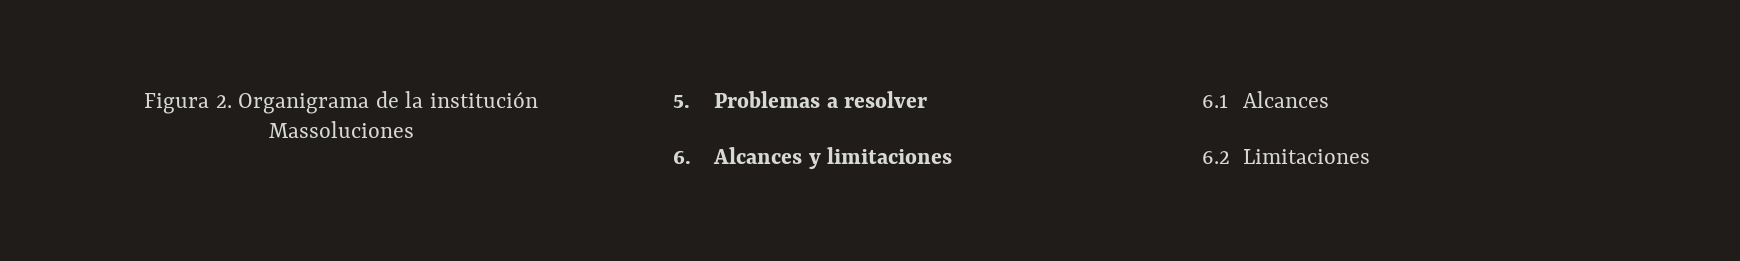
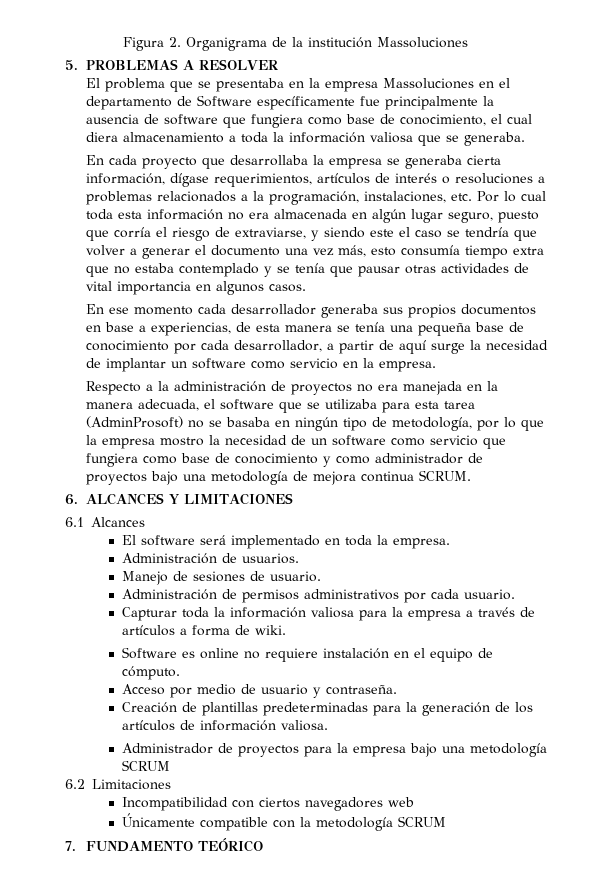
[714,91,928,108] [672,147,953,169] [1201,91,1330,108] [1201,149,1371,164] Problemas a resolver // 6. Alcances y limitaciones // 6.1 Alcances // 6.2 Limitaciones -> [85,59,278,70] [85,78,510,92] [85,95,494,110] [85,114,532,128] [85,132,525,146] [85,155,501,169] [85,173,545,187] [85,191,546,205] [85,209,539,223] [85,227,537,241] [85,245,544,259] [85,263,529,277] [85,281,306,295] [85,304,536,318] [85,322,524,336] [85,340,548,354] [85,358,436,372] [85,381,498,395] [85,399,475,413] [85,416,544,431] [85,435,506,449] [85,453,483,467] [85,470,471,485] [64,493,293,505] [64,517,145,527] [121,535,450,549] [121,553,299,564] [121,571,321,585] [121,589,515,603] [121,607,535,621] [121,625,286,636] [121,647,493,662] [121,666,180,680] [121,684,397,698] [121,702,533,716] [121,720,328,731] [121,743,547,757] [121,760,170,771] [64,779,171,790] [121,797,414,811] [121,813,446,831] [64,838,263,852] PROBLEMAS A RESOLVER // El problema que se presentaba en la empresa Massoluciones en el departamento de Software específicamente fue principalmente la ausencia de software que fungiera como base de conocimiento, el cual diera almacenamiento a toda la información valiosa que se generaba. // En cada proyecto que desarrollaba la empresa se generaba cierta información, dígase requerimientos, artículos de interés o resoluciones a problemas relacionados a la programación, instalaciones, etc. Por lo cual toda esta información no era almacenada en algún lugar seguro, puesto que corría el riesgo de extraviarse, y siendo este el caso se tendría que volver a generar el documento una vez más, esto consumía tiempo extra que no estaba contemplado y se tenía que pausar otras actividades de vital importancia en algunos casos. // En ese momento cada desarrollador generaba sus propios documentos en base a experiencias, de esta manera se tenía una pequeña base de conocimiento por cada desarrollador, a partir de aquí surge la necesidad de implantar un software como servicio en la empresa. // Respecto a la administración de proyectos no era manejada en la manera adecuada, el software que se utilizaba para esta tarea (AdminProsoft) no se basaba en ningún tipo de metodología, por lo que la empresa mostro la necesidad de un software como servicio que fungiera como base de conocimiento y como administrador de proyectos bajo una metodología de mejora continua SCRUM. // 6. ALCANCES Y LIMITACIONES // 6.1 Alcances // El software será implementado en toda la empresa. // Administración de usuarios. // Manejo de sesiones de usuario. // Administración de permisos administrativos por cada usuario. // Capturar toda la información valiosa para la empresa a través de artículos a forma de wiki. // Software es online no requiere instalación en el equipo de cómputo. // Acceso por medio de usuario y contraseña. // Creación de plantillas predeterminadas para la generación de los artículos de información valiosa. // Administrador de proyectos para la empresa bajo una metodología SCRUM // 6.2 Limitaciones // Incompatibilidad con ciertos navegadores web // Únicamente compatible con la metodología SCRUM // 7. FUNDAMENTO TEÓRICO

